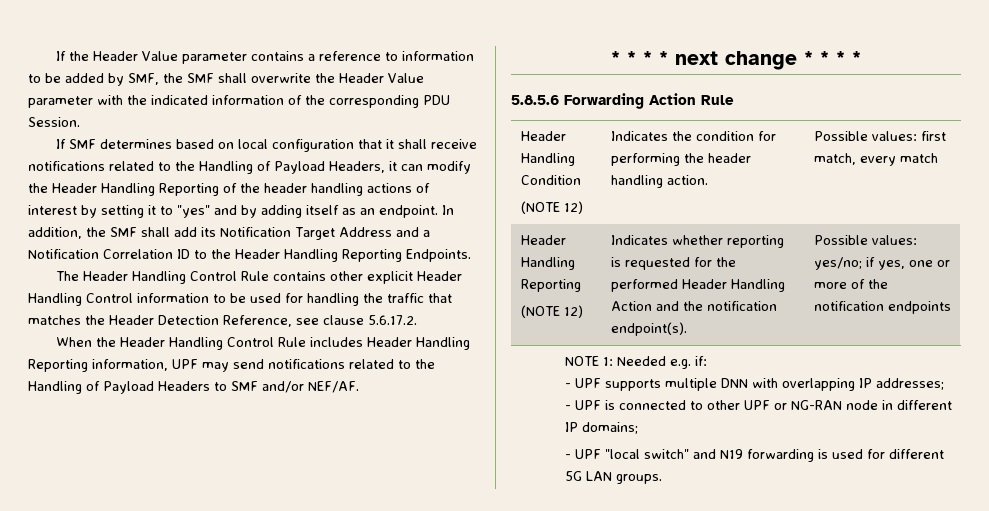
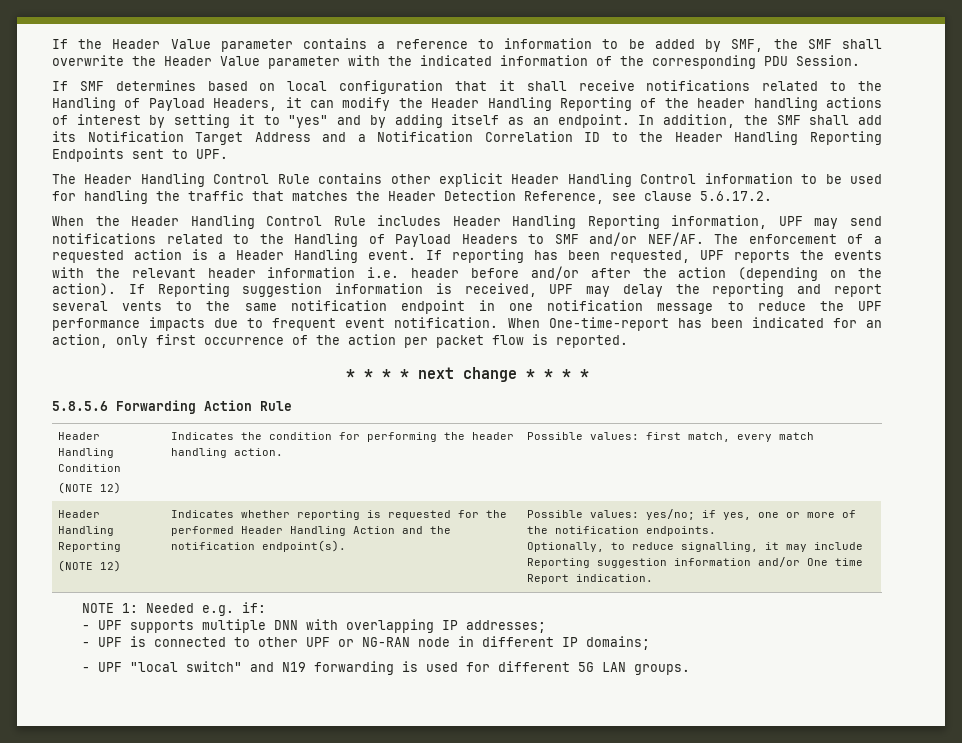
[406,249,471,262] Endpoints. -> [52,148,228,162] Endpoints sent to UPF.
(359, 387) none -> [714,234,882,244] [52,249,882,263] [52,266,883,281] [52,283,882,297] [52,300,882,314] [52,317,883,331] [52,334,628,348] The enforcement of a requested action is a Header Handling event. If reporting has been requested, UPF reports the events with the relevant header information i.e. header before and/or after the action (depending on the action). If Reporting suggestion information is received, UPF may delay the reporting and report several vents to the same notification endpoint in one notification message to reduce the UPF performance impacts due to frequent event notification. When One-time-report has been indicated for an action, only first occurrence of the action per packet flow is reported.
[887,301,951,314] endpoints -> [645,526,716,536] [526,542,863,552] [526,557,863,568] [526,574,653,584] endpoints. // Optionally, to reduce signalling, it may include Reporting suggestion information and/or One time Report indication.

